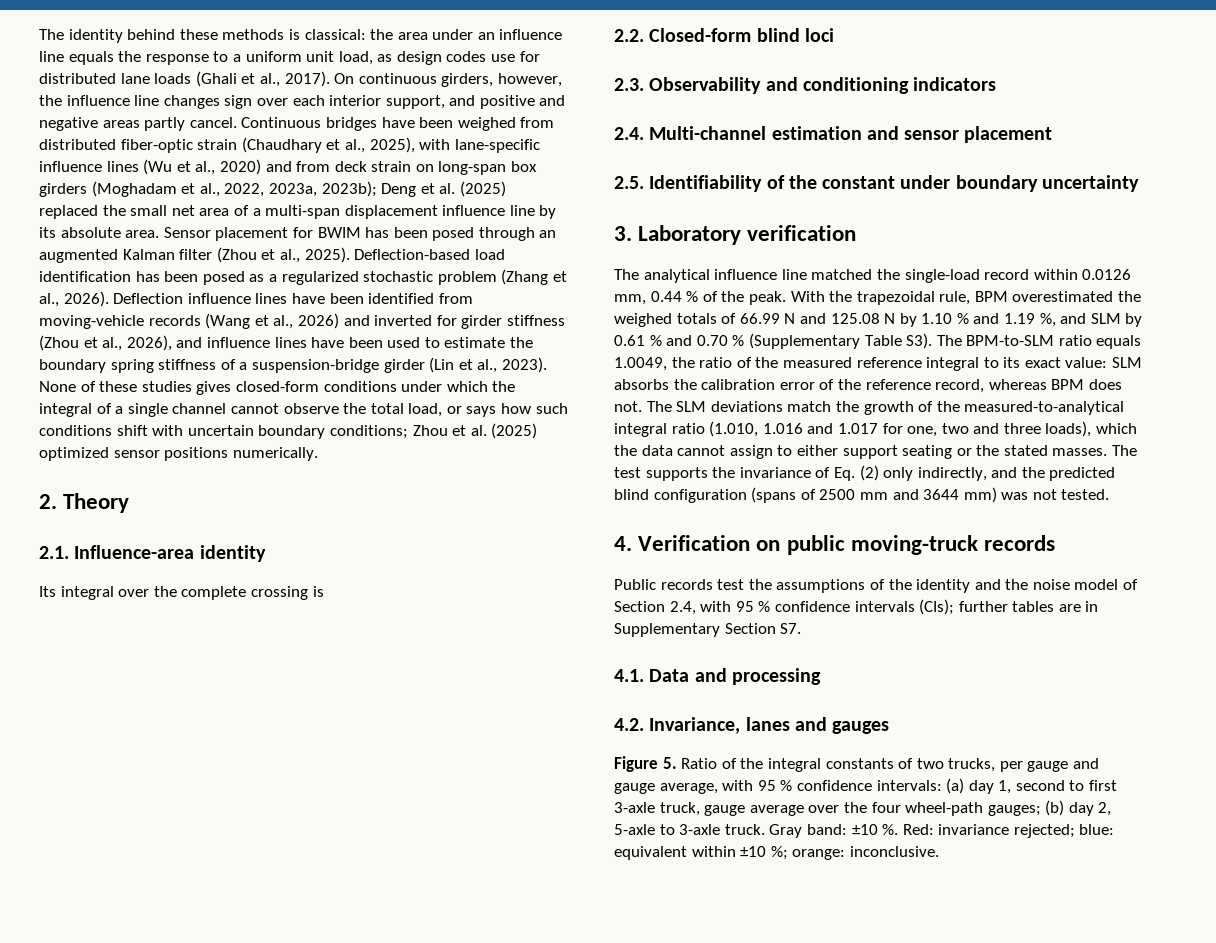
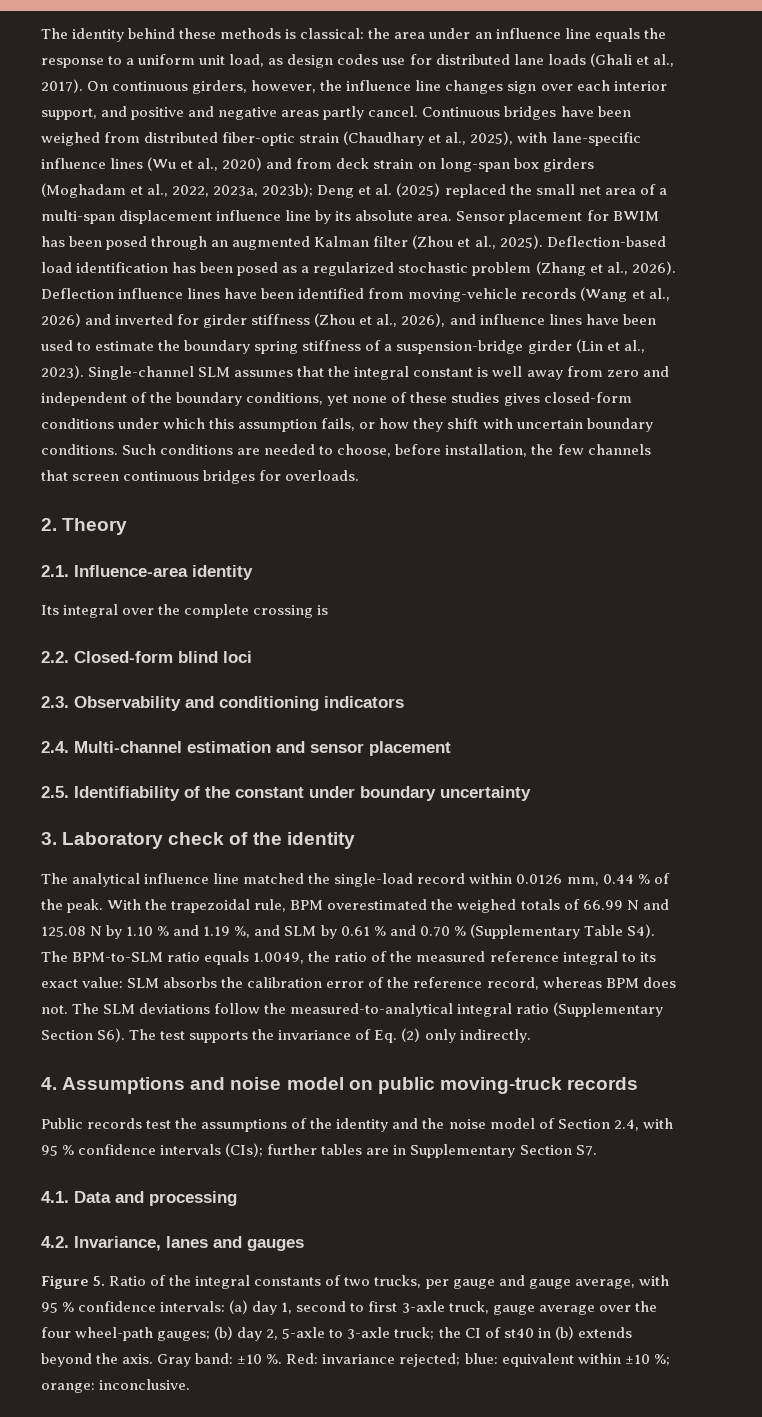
[501,357,547,373] [39,381,76,392] 2023). None -> [41,365,669,380] [41,392,388,406] 2023). Single-channel SLM assumes that the integral constant is well away from zero and independent of the boundary conditions, yet none
[492,381,516,392] [39,403,568,417] [39,423,538,439] [39,447,318,461] the integral of a single channel cannot observe the total load, or says how such conditions shift with uncertain boundary conditions; Zhou et al. (2025) optimized sensor positions numerically. -> [209,418,653,432] [41,444,651,457] [41,470,360,484] this assumption fails, or how they shift with uncertain boundary conditions. Such conditions are needed to choose, before installation, the few channels that screen continuous bridges for overloads.
[747,225,857,241] verification -> [168,832,355,849] check of the identity
[906,333,933,349] S3). -> [626,924,655,938] S4).
[787,401,1125,415] [614,421,1138,437] [614,445,1108,459] match the growth of the measured-to-analytical integral ratio (1.010, 1.016 and 1.017 for one, two and three loads), which the data cannot assign to either support seating or the stated masses. -> [214,1002,664,1017] [41,1028,126,1042] follow the measured-to-analytical integral ratio (Supplementary Section S6).
[917,467,1116,481] [614,487,1110,503] [614,535,751,551] indirectly, and the predicted blind configuration (spans of 2500 mm and 3644 mm) was not tested. // 4. Verification -> [459,1029,531,1043] [41,1077,344,1094] indirectly. // 4. Assumptions and noise model
[724,824,765,835] truck. -> [394,1326,632,1340] [41,1353,154,1367] truck; the CI of st40 in (b) extends beyond the axis.

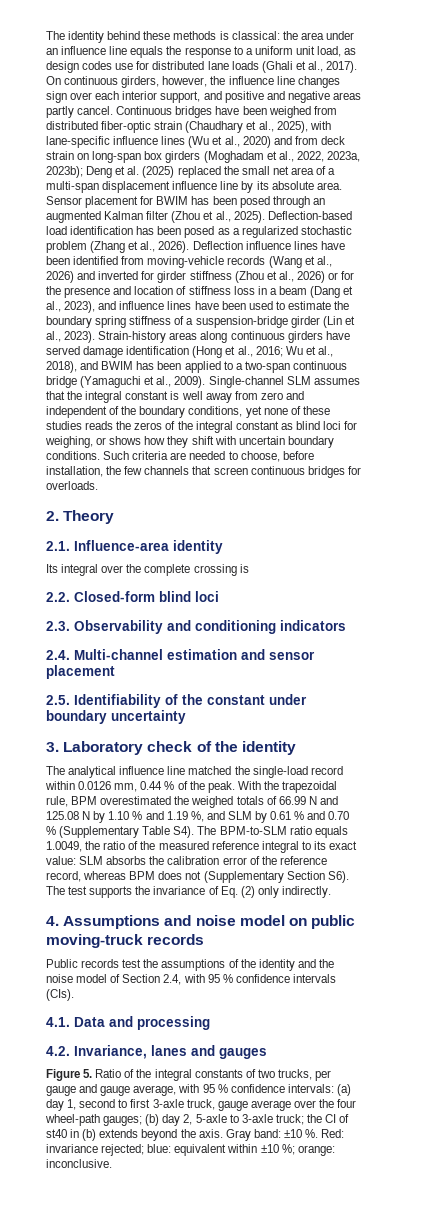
[401,313,446,327] 2026), -> [296,271,355,283] [46,286,354,298] [46,301,96,313] 2026) or for the presence and location of stiffness loss in a beam (Dang et al., 2023),
(84, 372) none -> [98,331,350,343] [46,346,333,358] [46,361,347,373] [46,376,206,388] Strain-history areas along continuous girders have served damage identification (Hong et al., 2016; Wu et al., 2018), and BWIM has been applied to a two-span continuous bridge (Yamaguchi et al., 2009).
[503,392,632,406] [41,418,376,432] gives closed-form conditions under which this assumption fails, or -> [85,421,358,433] [45,436,142,448] reads the zeros of the integral constant as blind loci for weighing, or shows
[160,444,234,455] conditions -> [132,451,169,460] criteria
[41,1003,550,1017] not. The SLM deviations follow the measured-to-analytical integral ratio -> [185,871,202,880] not
[225,1143,597,1158] (CIs); further tables are in Supplementary Section S7. -> [46,989,74,1001] (CIs).

